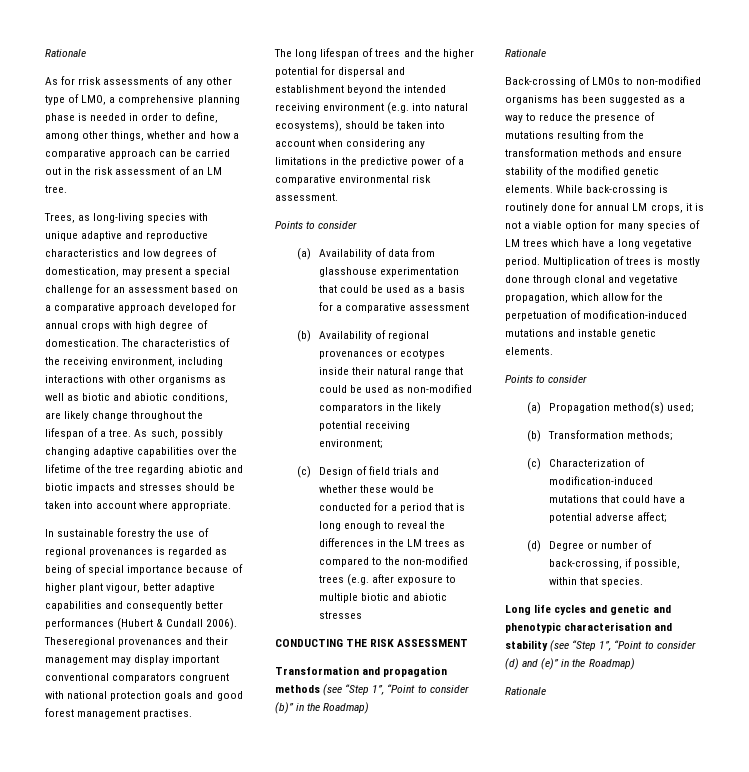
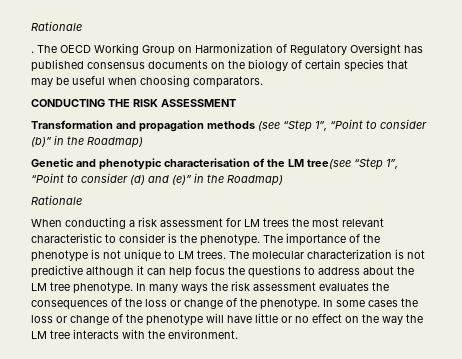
[45,49,86,57] [45,76,232,87] [45,94,240,105] [45,112,218,123] [45,131,239,141] [45,149,231,159] [45,166,222,175] [45,185,67,193] [44,213,209,223] [45,231,209,241] [45,248,218,259] [45,267,231,277] [45,284,238,295] [45,302,237,313] [45,320,208,331] [45,338,231,347] [45,357,224,367] [45,375,227,385] [45,393,228,403] [45,411,204,421] [45,428,223,439] [45,447,238,457] [45,464,243,475] [45,483,235,493] [45,501,232,511] [45,528,209,539] [45,547,228,557] [45,564,243,575] [45,583,216,593] [45,601,224,611] [45,618,238,630] [44,637,229,647] [45,655,220,665] [45,673,230,683] [45,691,243,701] [45,708,193,719] [274,48,474,59] [275,66,406,77] [275,85,447,95] [275,102,469,114] [275,120,446,132] [275,139,426,149] [275,156,464,167] [275,175,432,185] [275,193,338,201] [275,221,358,229] [296,248,436,260] [318,267,459,277] [318,285,465,293] [318,302,470,313] [296,330,430,342] [318,349,446,359] [318,367,464,377] [318,384,473,393] [318,403,442,413] [318,421,410,431] [318,439,383,449] [296,466,440,478] [318,485,435,493] [318,502,466,513] [318,521,446,531] [318,538,466,547] [318,556,469,567] [318,574,457,586] [318,593,448,603] [318,611,362,619] Rationale // As for rrisk assessments of any other type of LMO, a comprehensive planning phase is needed in order to define, among other things, whether and how a comparative approach can be carried out in the risk assessment of an LM tree. // Trees, as long-living species with unique adaptive and reproductive characteristics and low degrees of domestication, may present a special challenge for an assessment based on a comparative approach developed for annual crops with high degree of domestication. The characteristics of the receiving environment, including interactions with other organisms as well as biotic and abiotic conditions, are likely change throughout the lifespan of a tree. As such, possibly changing adaptive capabilities over the lifetime of the tree regarding abiotic and biotic impacts and stresses should be taken into account where appropriate. // In sustainable forestry the use of regional provenances is regarded as being of special importance because of higher plant vigour, better adaptive capabilities and consequently better performances (Hubert & Cundall 2006). Theseregional provenances and their management may display important conventional comparators congruent with national protection goals and good forest management practises. // The long lifespan of trees and the higher potential for dispersal and establishment beyond the intended receiving environment (e.g. into natural ecosystems), should be taken into account when considering any limitations in the predictive power of a comparative environmental risk assessment. // Points to consider // (a) Availability of data from glasshouse experimentation that could be used as a basis for a comparative assessment // (b) Availability of regional provenances or ecotypes inside their natural range that could be used as non-modified comparators in the likely potential receiving environment; // (c) Design of field trials and whether these would be conducted for a period that is long enough to reveal the differences in the LM trees as compared to the non-modified trees (e.g. after exposure to multiple biotic and abiotic stresses -> [31,21,82,31] [31,43,423,56] [31,59,408,72] [31,75,263,88] Rationale // . The OECD Working Group on Harmonization of Regulatory Oversight has published consensus documents on the biology of certain species that may be useful when choosing comparators.
[505,49,546,57] [505,76,702,87] [505,95,685,105] [505,112,655,123] [505,130,645,141] [505,148,683,157] [505,166,660,177] [505,185,669,195] [505,202,704,213] [505,220,700,231] [505,239,692,249] [505,256,700,267] [505,275,679,285] [505,292,664,303] [505,310,688,321] [505,329,657,339] [505,347,553,355] [505,375,588,383] [526,402,695,414] [526,430,673,442] [526,458,645,470] [548,476,653,485] [548,495,686,503] [548,512,668,523] [526,540,653,552] [548,558,681,569] [548,577,644,587] [505,604,671,615] [505,622,673,633] [505,640,570,652] Rationale // Back-crossing of LMOs to non-modified organisms has been suggested as a way to reduce the presence of mutations resulting from the transformation methods and ensure stability of the modified genetic elements. While back-crossing is routinely done for annual LM crops, it is not a viable option for many species of LM trees which have a long vegetative period. Multiplication of trees is mostly done through clonal and vegetative propagation, which allow for the perpetuation of modification-induced mutations and instable genetic elements. // Points to consider // (a) Propagation method(s) used; // (b) Transformation methods; // (c) Characterization of modification-induced mutations that could have a potential adverse affect; // (d) Degree or number of back-crossing, if possible, within that species. // Long life cycles and genetic and phenotypic characterisation and stability (see -> [31,158,351,170] Genetic and phenotypic characterisation of the LM tree(see
(546, 691) none -> [31,217,384,229] [31,233,380,246] [31,249,425,262] [31,265,414,278] [31,281,389,294] [31,298,418,310] [31,313,423,326] [31,329,238,339] // When conducting a risk assessment for LM trees the most relevant characteristic to consider is the phenotype. The importance of the phenotype is not unique to LM trees. The molecular characterization is not predictive although it can help focus the questions to address about the LM tree phenotype. In many ways the risk assessment evaluates the consequences of the loss or change of the phenotype. In some cases the loss or change of the phenotype will have little or no effect on the way the LM tree interacts with the environment.

